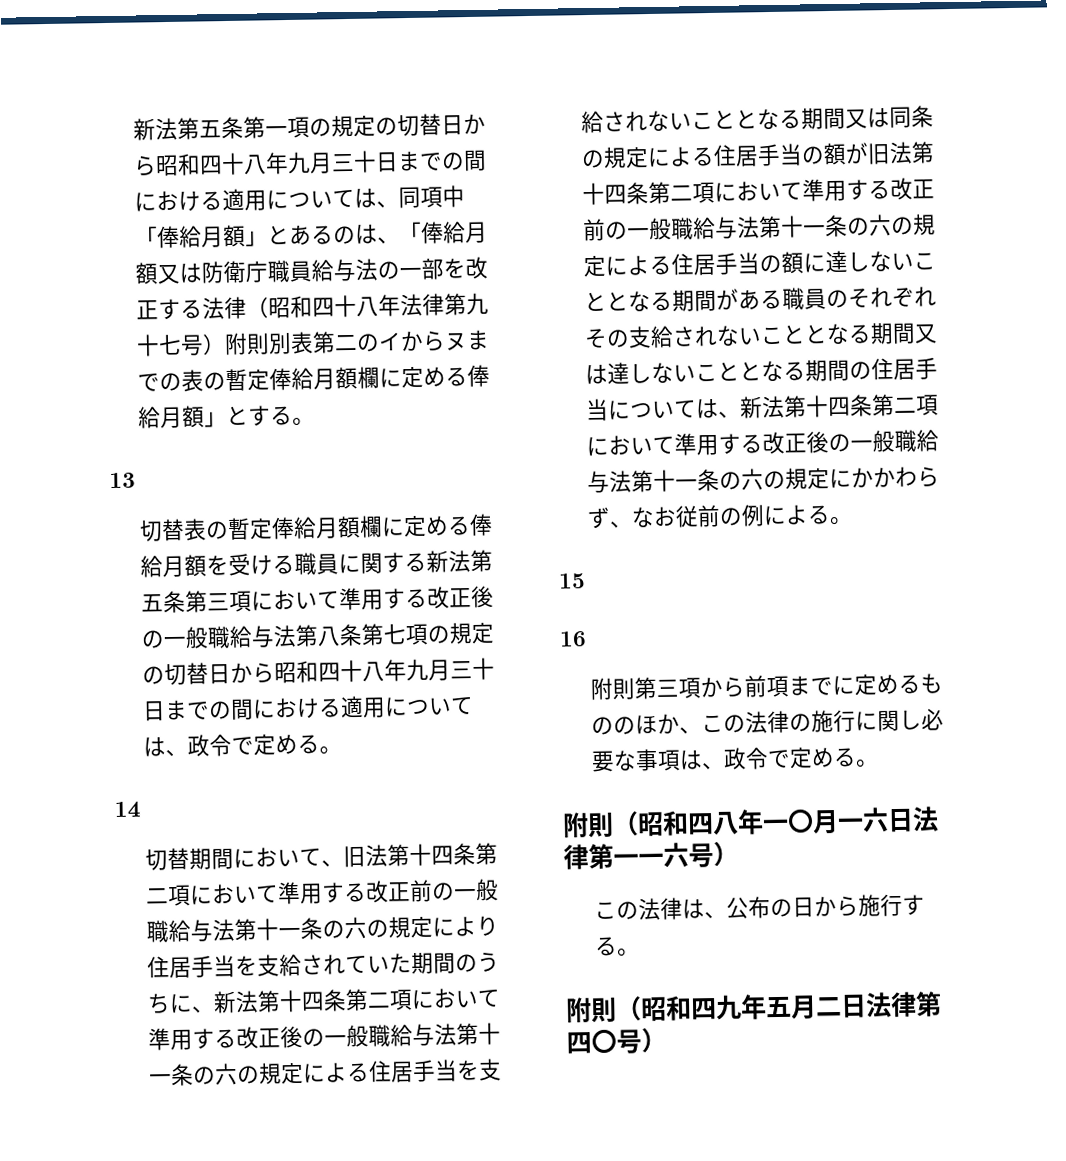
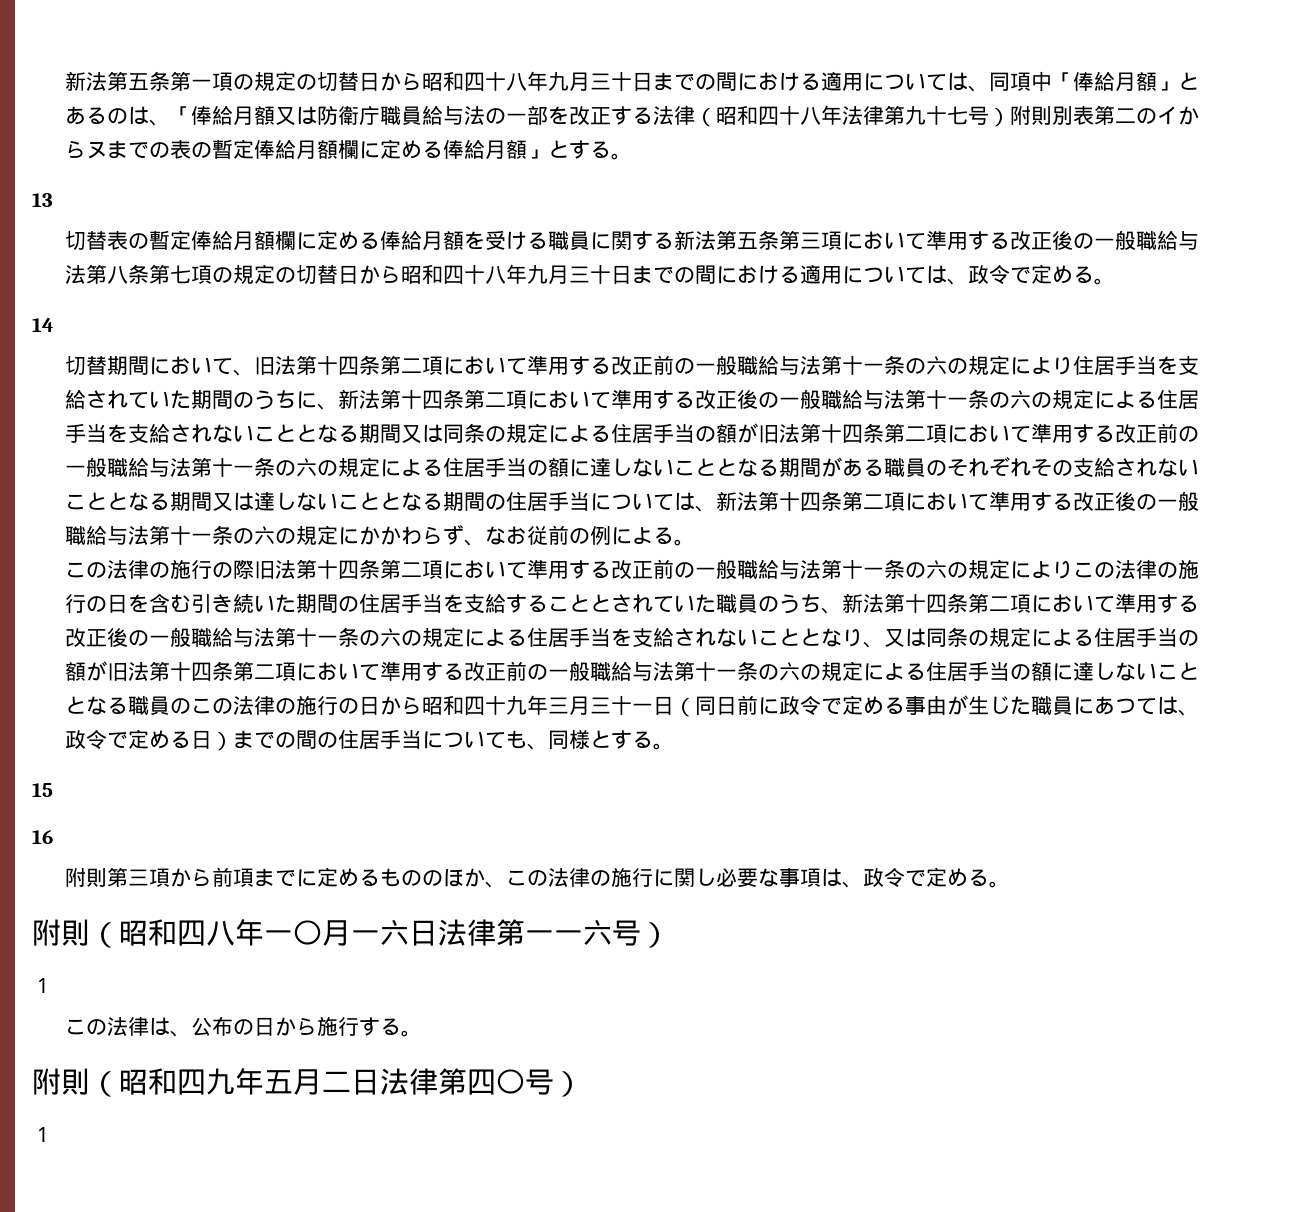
(853, 521) none -> [64,559,1199,579] [64,593,1199,614] [64,627,1199,648] [64,661,1199,682] [64,695,1199,717] [64,729,674,751] // この法律の施行の際旧法第十四条第二項において準用する改正前の一般職給与法第十一条の六の規定によりこの法律の施行の日を含む引き続いた期間の住居手当を支給することとされていた職員のうち、新法第十四条第二項において準用する改正後の一般職給与法第十一条の六の規定による住居手当を支給されないこととなり、又は同条の規定による住居手当の額が旧法第十四条第二項において準用する改正前の一般職給与法第十一条の六の規定による住居手当の額に達しないこととなる職員のこの法律の施行の日から昭和四十九年三月三十一日（同日前に政令で定める事由が生じた職員にあつては、政令で定める日）までの間の住居手当についても、同様とする。
(739, 854) none -> [32,977,53,993] // １
(667, 1040) none -> [32,1126,53,1142] // １

